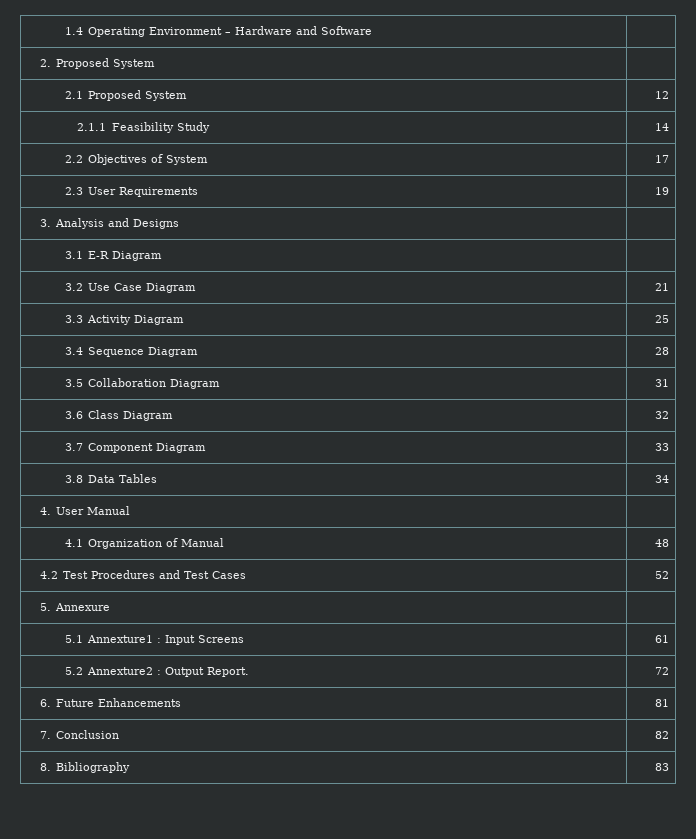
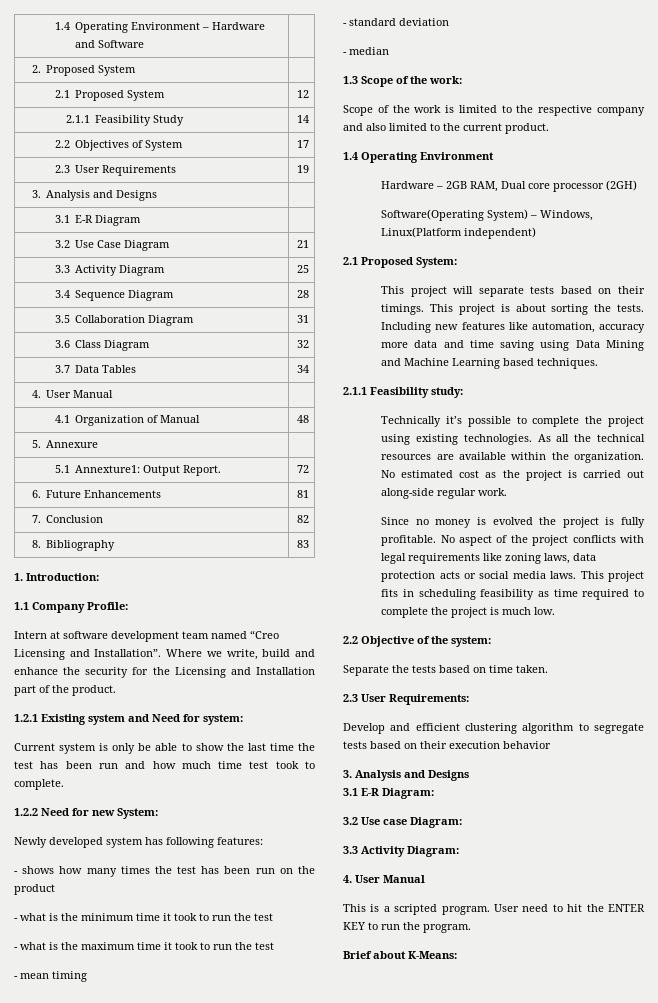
[88,443,207,453] [654,443,669,451] [64,475,83,483] Component Diagram | 33 // 3.8 -> (70, 369) none
[39,570,247,579] [654,571,669,579] [39,603,111,611] [64,635,245,645] [654,635,669,643] [64,667,162,675] 4.2 Test Procedures and Test Cases | 52 // 5. Annexure | // 5.1 Annexture1 : Input Screens | 61 // 5.2 Annexture2 : -> [31,440,99,448] [54,465,141,473] 5. Annexure | // 5.1 Annexture1:
(669, 767) none -> [14,573,99,581] [14,602,128,613] [14,630,279,642] [14,649,316,660] [14,667,315,678] [14,685,116,696] [14,714,243,725] [14,743,315,754] [14,761,316,769] [14,779,64,790] [14,808,158,819] [14,837,263,848] [14,866,316,877] [14,884,55,895] [14,913,273,921] [14,942,274,950] [14,971,87,982] [343,18,449,26] [343,47,389,55] [343,76,462,87] [343,105,645,116] [343,123,549,134] [343,152,494,163] [381,180,638,192] [381,209,594,221] [381,227,537,239] [343,257,457,268] [381,286,645,297] [381,304,644,315] [381,322,645,333] [381,340,644,351] [381,358,599,369] [343,387,463,398] [381,416,644,427] [381,434,645,445] [381,452,644,463] [381,470,644,481] [381,488,508,499] [381,517,645,528] [381,535,644,546] [381,553,597,564] [381,571,644,582] [381,589,644,600] [381,607,556,618] [343,636,491,647] [343,665,548,676] [343,694,469,705] [343,723,644,734] [343,741,551,749] [343,770,469,781] [343,788,434,799] [343,817,462,828] [343,846,459,857] [343,875,425,883] [343,904,645,915] [343,922,471,933] [343,951,457,959] // 1. Introduction: // 1.1 Company Profile: // Intern at software development team named “Creo Licensing and Installation”. Where we write, build and enhance the security for the Licensing and Installation part of the product. // 1.2.1 Existing system and Need for system: // Current system is only be able to show the last time the test has been run and how much time test took to complete. // 1.2.2 Need for new System: // Newly developed system has following features: // - shows how many times the test has been run on the product // - what is the minimum time it took to run the test // - what is the maximum time it took to run the test // - mean timing // - standard deviation // - median // 1.3 Scope of the work: // Scope of the work is limited to the respective company and also limited to the current product. // 1.4 Operating Environment // Hardware – 2GB RAM, Dual core processor (2GH) // Software(Operating System) – Windows, Linux(Platform independent) // 2.1 Proposed System: // This project will separate tests based on their timings. This project is about sorting the tests. Including new features like automation, accuracy more data and time saving using Data Mining and Machine Learning based techniques. // 2.1.1 Feasibility study: // Technically it’s possible to complete the project using existing technologies. As all the technical resources are available within the organization. No estimated cost as the project is carried out along-side regular work. // Since no money is evolved the project is fully profitable. No aspect of the project conflicts with legal requirements like zoning laws, data protection acts or social media laws. This project fits in scheduling feasibility as time required to complete the project is much low. // 2.2 Objective of the system: // Separate the tests based on time taken. // 2.3 User Requirements: // Develop and efficient clustering algorithm to segregate tests based on their execution behavior // 3. Analysis and Designs // 3.1 E-R Diagram: // 3.2 Use case Diagram: // 3.3 Activity Diagram: // 4. User Manual // This is a scripted program. User need to hit the ENTER KEY to run the program. // Brief about K-Means:

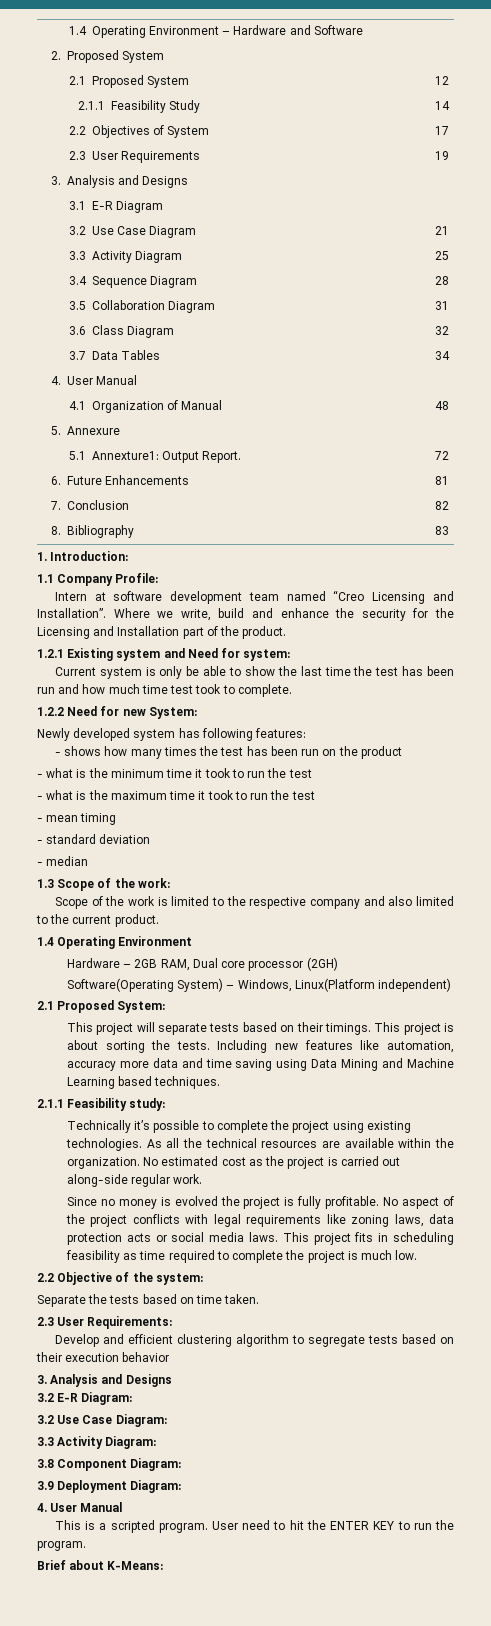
[343,788,358,796] 3.1 -> [37,1393,54,1402] 3.2
[383,819,407,825] case -> [82,1415,113,1424] Case
(459, 851) none -> [37,1458,182,1471] [37,1480,182,1493] // 3.8 Component Diagram: // 3.9 Deployment Diagram:

